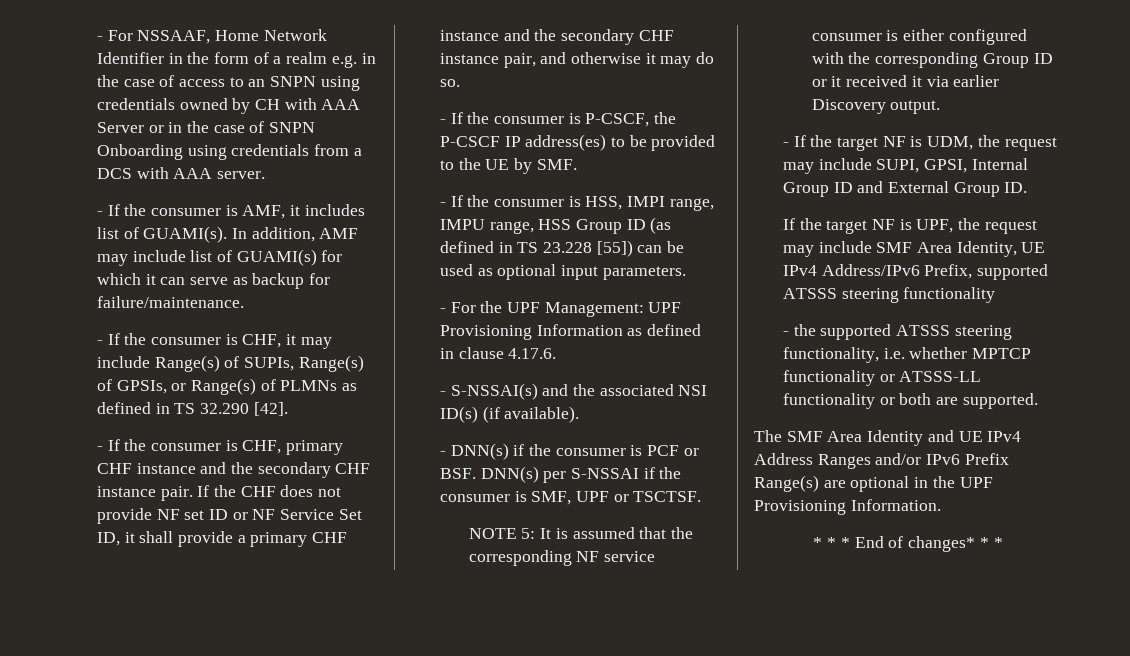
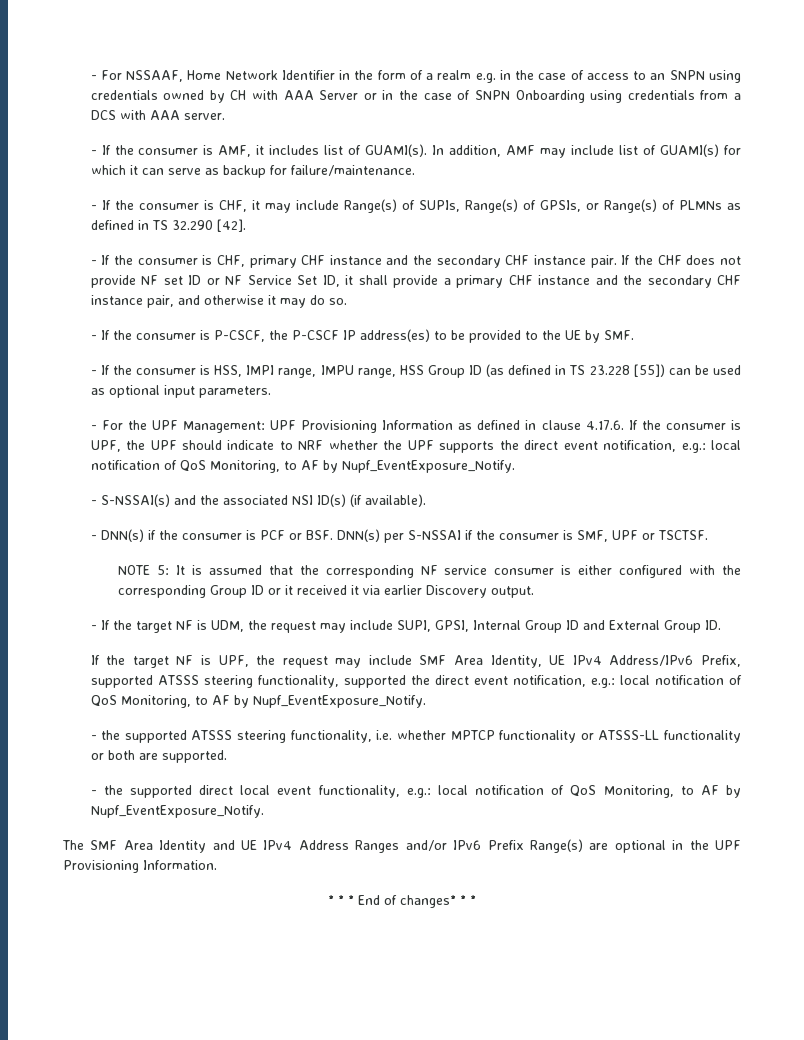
(557, 353) none -> [628,420,742,430] [90,440,742,453] [90,460,515,473] If the consumer is UPF, the UPF should indicate to NRF whether the UPF supports the direct event notification, e.g.: local notification of QoS Monitoring, to AF by Nupf_EventExposure_Notify.
[903,287,996,303] functionality -> [257,675,742,688] [90,695,426,708] functionality, supported the direct event notification, e.g.: local notification of QoS Monitoring, to AF by Nupf_EventExposure_Notify.
(1038, 401) none -> [90,785,741,798] [90,805,264,818] // - the supported direct local event functionality, e.g.: local notification of QoS Monitoring, to AF by Nupf_EventExposure_Notify.

